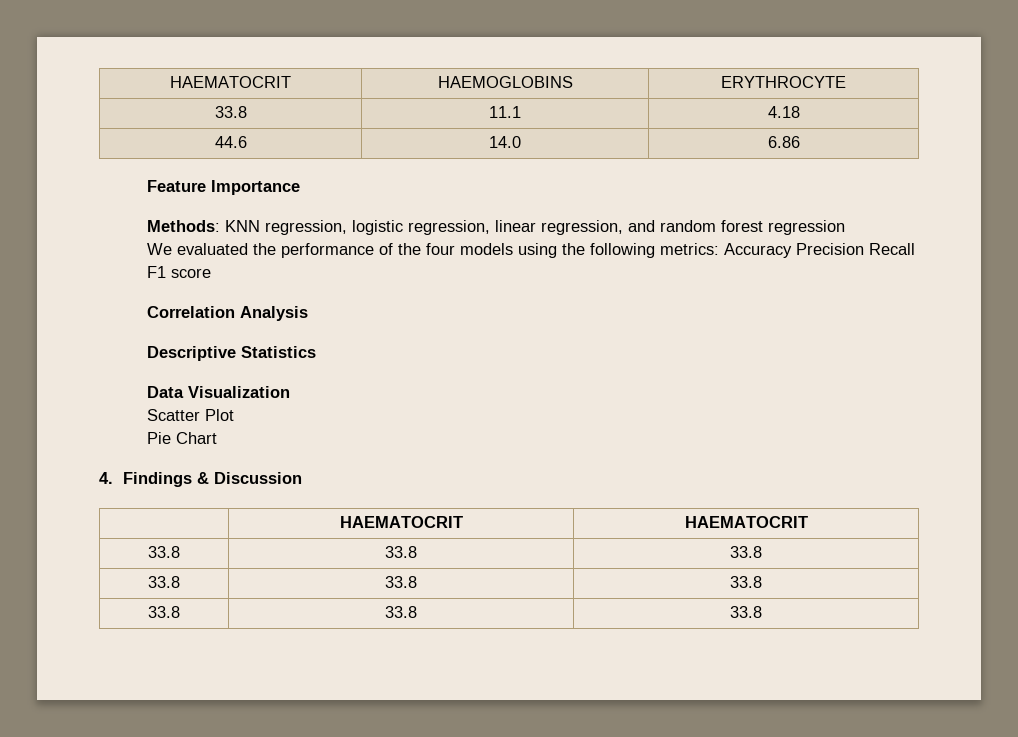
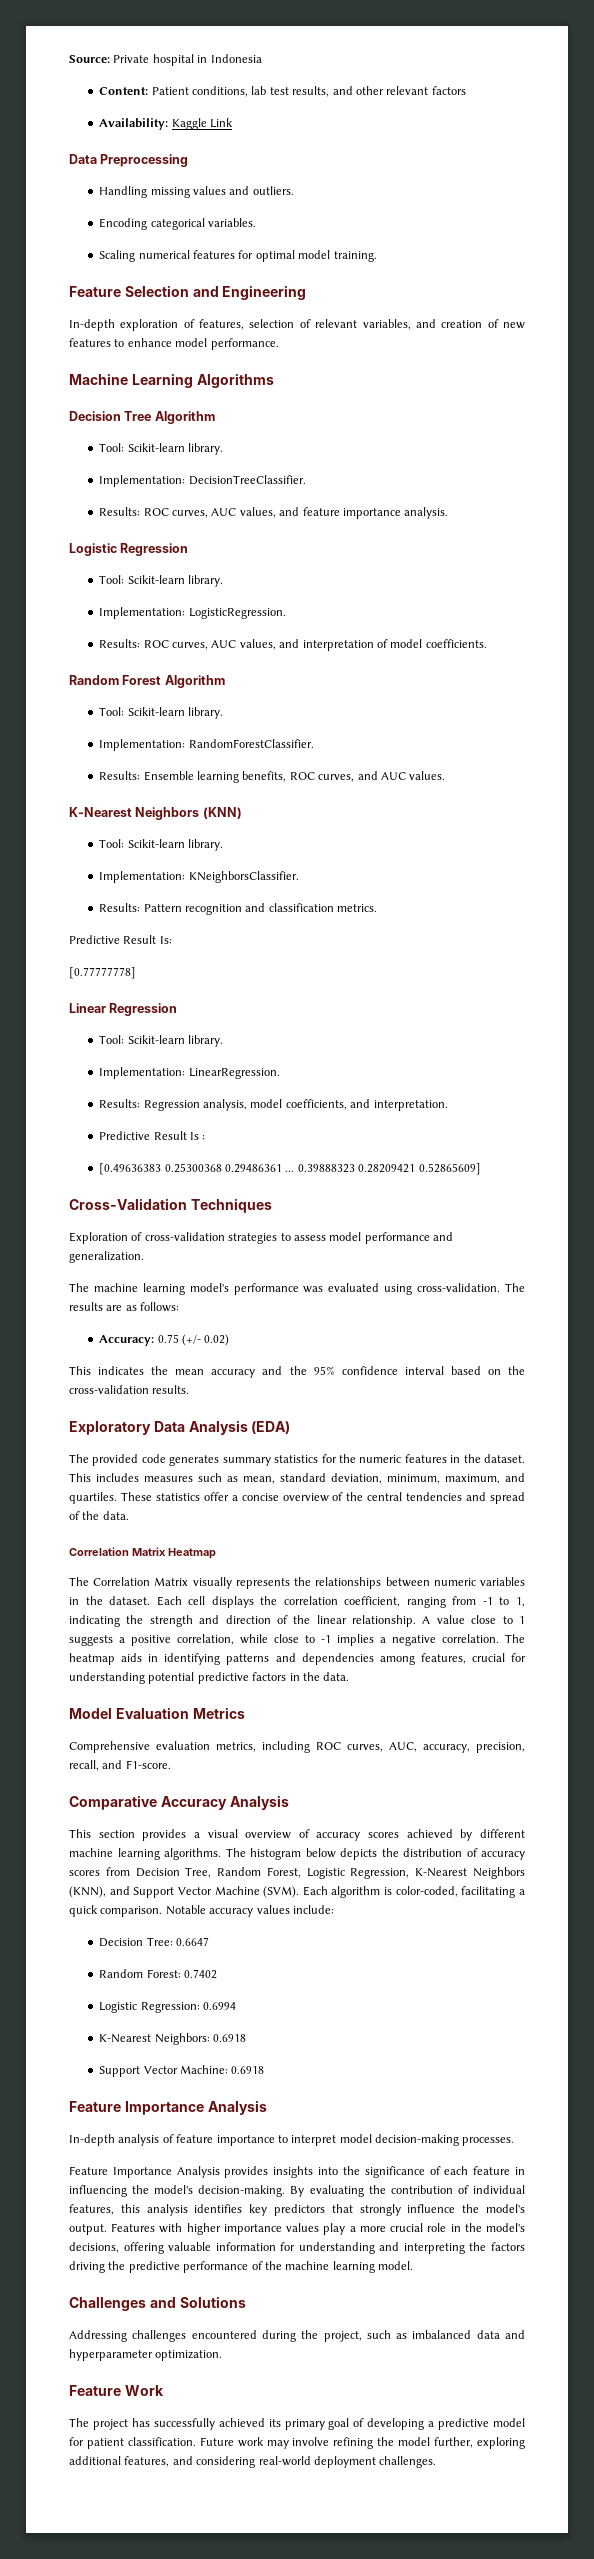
[170,76,291,88] [437,76,573,88] [721,76,846,88] [214,106,247,118] [489,106,521,118] [767,106,800,118] [214,136,247,148] [489,136,521,148] [767,136,800,148] [146,180,300,195] [146,220,845,235] [146,243,915,258] [146,266,211,278] [146,306,308,321] [146,346,316,361] [146,386,290,398] [146,409,234,421] [146,432,217,444] [99,472,302,487] [339,516,463,528] [684,516,808,528] [148,546,180,558] [385,546,417,558] [730,546,762,558] [148,576,180,588] [385,576,417,588] [730,576,762,588] [148,606,180,618] [385,606,417,618] [730,606,762,618] HAEMATOCRIT | HAEMOGLOBINS | ERYTHROCYTE // 33.8 | 11.1 | 4.18 // 44.6 | 14.0 | 6.86 // Feature Importance // Methods: KNN regression, logistic regression, linear regression, and random forest regression // We evaluated the performance of the four models using the following metrics: Accuracy Precision Recall F1 score // Correlation Analysis // Descriptive Statistics // Data Visualization // Scatter Plot // Pie Chart // 4. Findings & Discussion // | HAEMATOCRIT | HAEMATOCRIT // 33.8 | 33.8 | 33.8 // 33.8 | 33.8 | 33.8 // 33.8 | 33.8 | 33.8 -> [69,54,262,66] [99,86,466,97] [99,118,234,130] [69,154,189,167] [99,186,294,198] [99,218,257,230] [99,250,377,262] [69,285,307,300] [69,319,526,331] [69,338,279,350] [69,373,274,388] [69,411,215,424] [99,443,224,455] [99,475,306,487] [99,507,449,519] [69,543,189,556] [99,575,224,587] [99,607,286,619] [99,639,487,651] [69,675,225,688] [99,707,224,719] [99,739,314,751] [99,771,446,783] [69,807,242,820] [99,839,224,851] [99,871,299,883] [99,903,378,915] [69,935,172,944] [69,967,136,979] [69,1003,178,1016] [99,1035,224,1047] [99,1067,280,1079] [99,1099,448,1111] [99,1131,206,1140] [99,1163,481,1175] [69,1198,272,1213] [69,1232,453,1244] [69,1251,144,1263] [69,1283,525,1295] [69,1302,180,1312] [99,1334,230,1346] [69,1366,525,1378] [69,1385,190,1394] [69,1420,291,1435] [69,1454,526,1466] [69,1473,525,1484] [69,1492,525,1504] [69,1511,129,1520] [69,1547,216,1559] [69,1577,525,1589] [69,1596,525,1608] [69,1615,525,1627] [69,1634,525,1646] [69,1653,526,1665] [69,1672,350,1684] [69,1707,245,1719] [69,1741,525,1753] [69,1760,171,1771] [69,1795,289,1810] [69,1829,525,1841] [69,1848,525,1860] [69,1867,525,1879] [69,1886,525,1898] [69,1905,334,1917] [99,1937,210,1947] [99,1969,218,1979] [99,2002,237,2013] [99,2033,247,2045] [99,2065,265,2077] [69,2100,267,2115] [69,2134,515,2146] [69,2166,525,2178] [69,2185,525,2197] [69,2204,525,2216] [69,2223,525,2235] [69,2242,525,2254] [69,2261,413,2273] [69,2296,246,2311] [69,2330,525,2342] [69,2349,223,2361] [69,2385,164,2396] [69,2418,525,2430] [69,2437,526,2449] [69,2456,437,2468] Source: Private hospital in Indonesia // Content: Patient conditions, lab test results, and other relevant factors // Availability: Kaggle Link // Data Preprocessing // Handling missing values and outliers. // Encoding categorical variables. // Scaling numerical features for optimal model training. // Feature Selection and Engineering // In-depth exploration of features, selection of relevant variables, and creation of new features to enhance model performance. // Machine Learning Algorithms // Decision Tree Algorithm // Tool: Scikit-learn library. // Implementation: DecisionTreeClassifier. // Results: ROC curves, AUC values, and feature importance analysis. // Logistic Regression // Tool: Scikit-learn library. // Implementation: LogisticRegression. // Results: ROC curves, AUC values, and interpretation of model coefficients. // Random Forest Algorithm // Tool: Scikit-learn library. // Implementation: RandomForestClassifier. // Results: Ensemble learning benefits, ROC curves, and AUC values. // K-Nearest Neighbors (KNN) // Tool: Scikit-learn library. // Implementation: KNeighborsClassifier. // Results: Pattern recognition and classification metrics. // Predictive Result Is: // [0.77777778] // Linear Regression // Tool: Scikit-learn library. // Implementation: LinearRegression. // Results: Regression analysis, model coefficients, and interpretation. // Predictive Result Is : // [0.49636383 0.25300368 0.29486361 ... 0.39888323 0.28209421 0.52865609] // Cross-Validation Techniques // Exploration of cross-validation strategies to assess model performance and generalization. // The machine learning model's performance was evaluated using cross-validation. The results are as follows: // Accuracy: 0.75 (+/- 0.02) // This indicates the mean accuracy and the 95% confidence interval based on the cross-validation results. // Exploratory Data Analysis (EDA) // The provided code generates summary statistics for the numeric features in the dataset. This includes measures such as mean, standard deviation, minimum, maximum, and quartiles. These statistics offer a concise overview of the central tendencies and spread of the data. // Correlation Matrix Heatmap // The Correlation Matrix visually represents the relationships between numeric variables in the dataset. Each cell displays the correlation coefficient, ranging from -1 to 1, indicating the strength and direction of the linear relationship. A value close to 1 suggests a positive correlation, while close to -1 implies a negative correlation. The heatmap aids in identifying patterns and dependencies among features, crucial for understanding potential predictive factors in the data. // Model Evaluation Metrics // Comprehensive evaluation metrics, including ROC curves, AUC, accuracy, precision, recall, and F1-score. // Comparative Accuracy Analysis // This section provides a visual overview of accuracy scores achieved by different machine learning algorithms. The histogram below depicts the distribution of accuracy scores from Decision Tree, Random Forest, Logistic Regression, K-Nearest Neighbors (KNN), and Support Vector Machine (SVM). Each algorithm is color-coded, facilitating a quick comparison. Notable accuracy values include: // Decision Tree: 0.6647 // Random Forest: 0.7402 // Logistic Regression: 0.6994 // K-Nearest Neighbors: 0.6918 // Support Vector Machine: 0.6918 // Feature Importance Analysis // In-depth analysis of feature importance to interpret model decision-making processes. // Feature Importance Analysis provides insights into the significance of each feature in influencing the model's decision-making. By evaluating the contribution of individual features, this analysis identifies key predictors that strongly influence the model's output. Features with higher importance values play a more crucial role in the model's decisions, offering valuable information for understanding and interpreting the factors driving the predictive performance of the machine learning model. // Challenges and Solutions // Addressing challenges encountered during the project, such as imbalanced data and hyperparameter optimization. // Feature Work // The project has successfully achieved its primary goal of developing a predictive model for patient classification. Future work may involve refining the model further, exploring additional features, and considering real-world deployment challenges.

